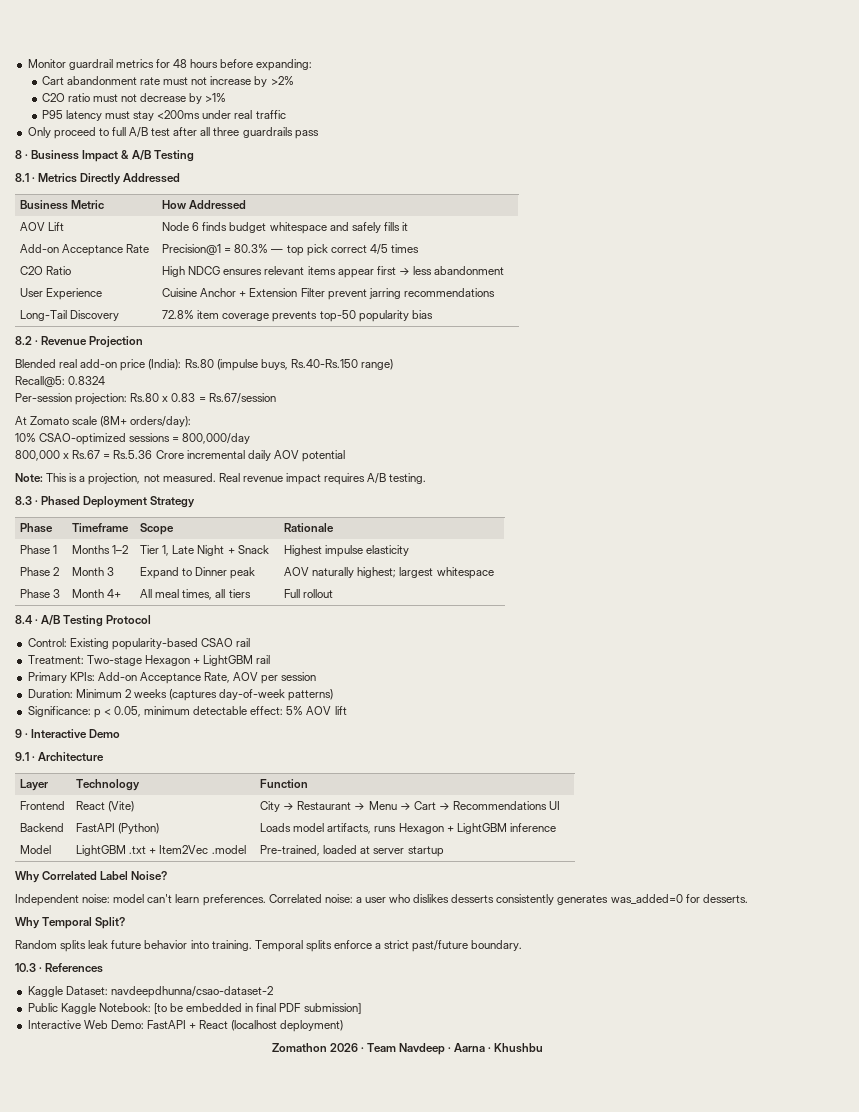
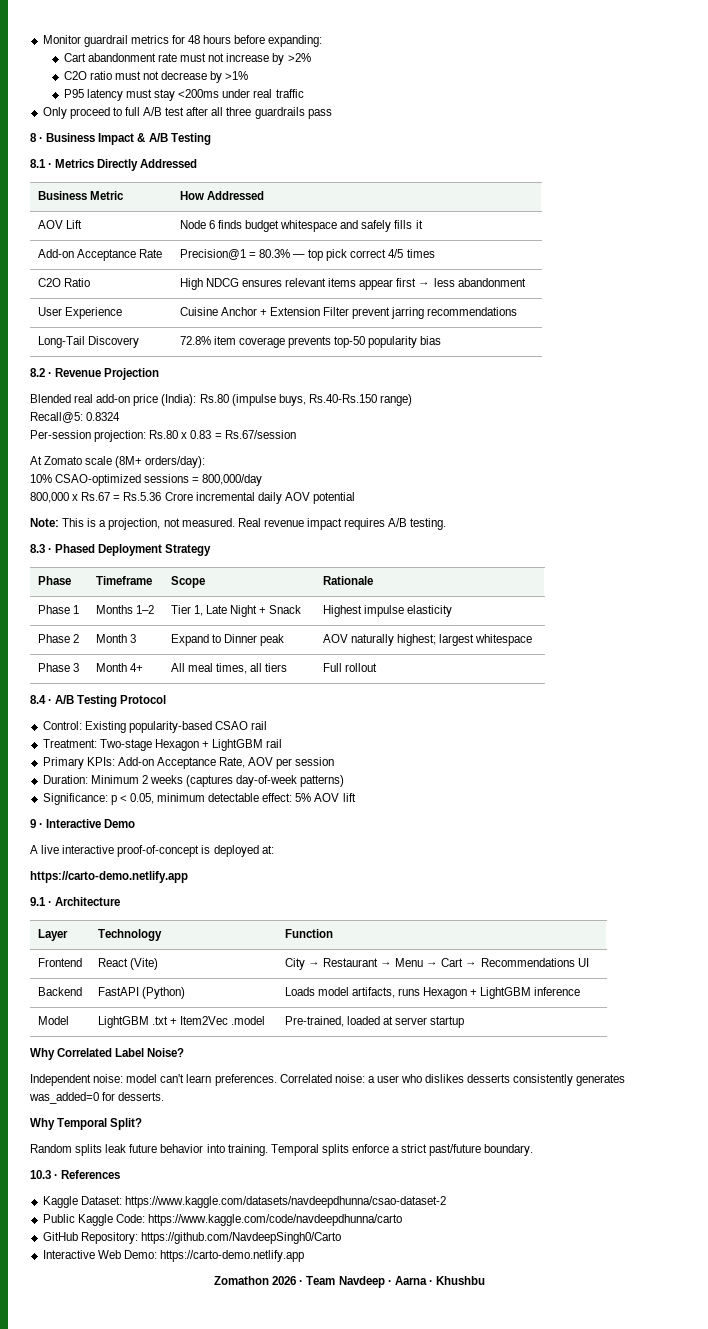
(121, 733) none -> [30,845,274,857] [30,871,188,883] // A live interactive proof-of-concept is deployed at: // https://carto-demo.netlify.app
[110,986,273,998] navdeepdhunna/csao-dataset-2 -> [124,1196,446,1208] https://www.kaggle.com/datasets/navdeepdhunna/csao-dataset-2
[98,1003,361,1014] [27,1020,344,1032] Notebook: [to be embedded in final PDF submission] // Interactive Web Demo: FastAPI + React (localhost deployment) -> [115,1214,402,1226] [42,1232,341,1244] [42,1250,304,1262] Code: https://www.kaggle.com/code/navdeepdhunna/carto // GitHub Repository: https://github.com/NavdeepSingh0/Carto // Interactive Web Demo: https://carto-demo.netlify.app

